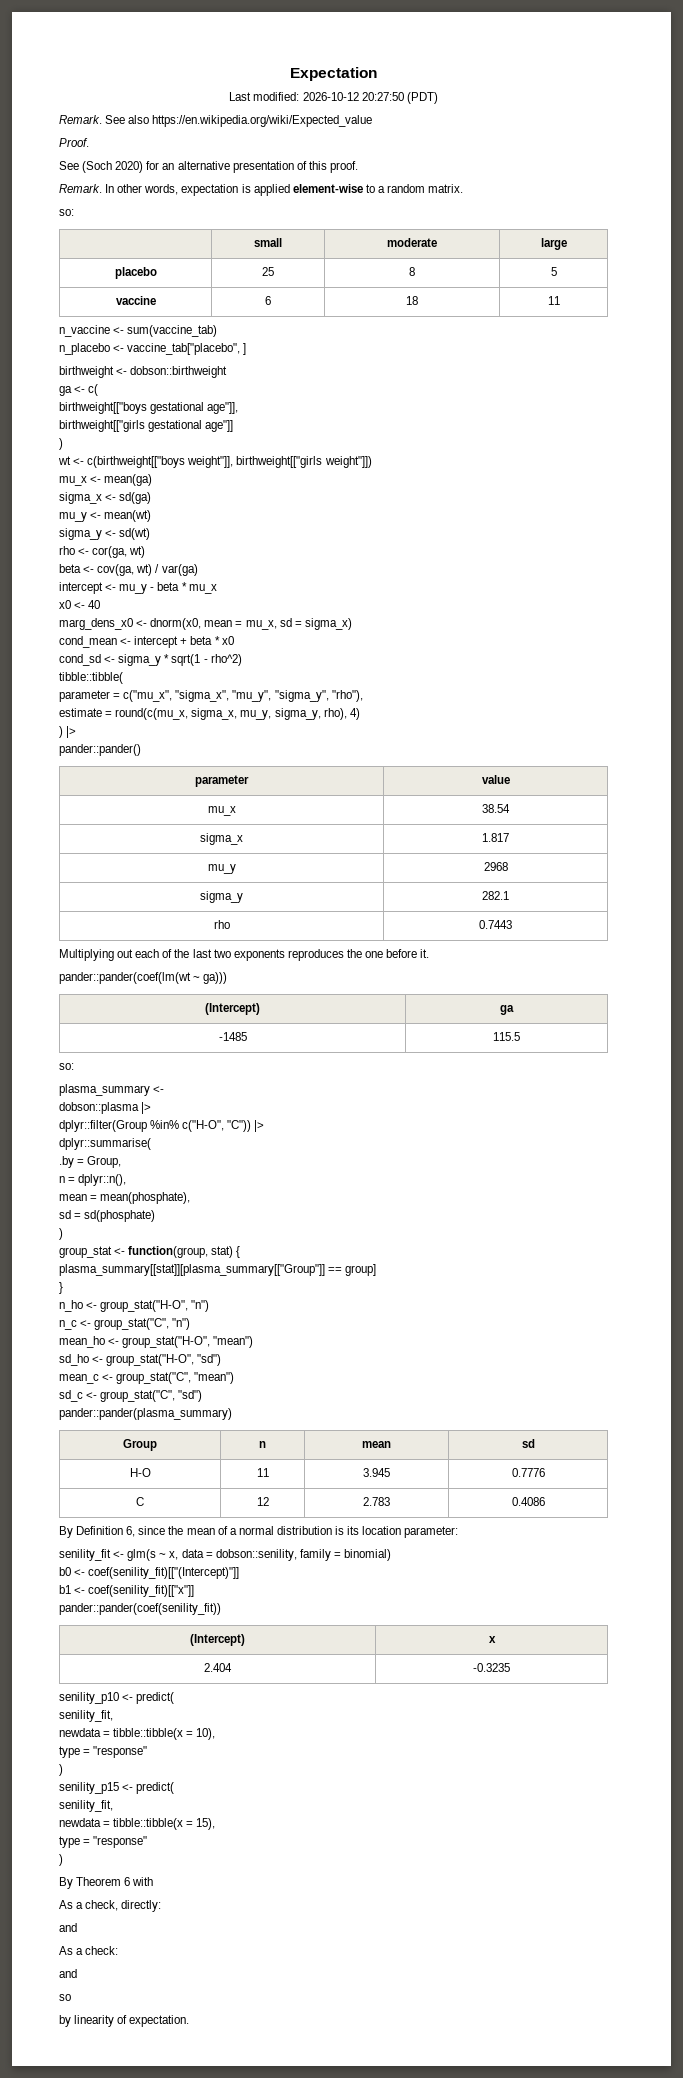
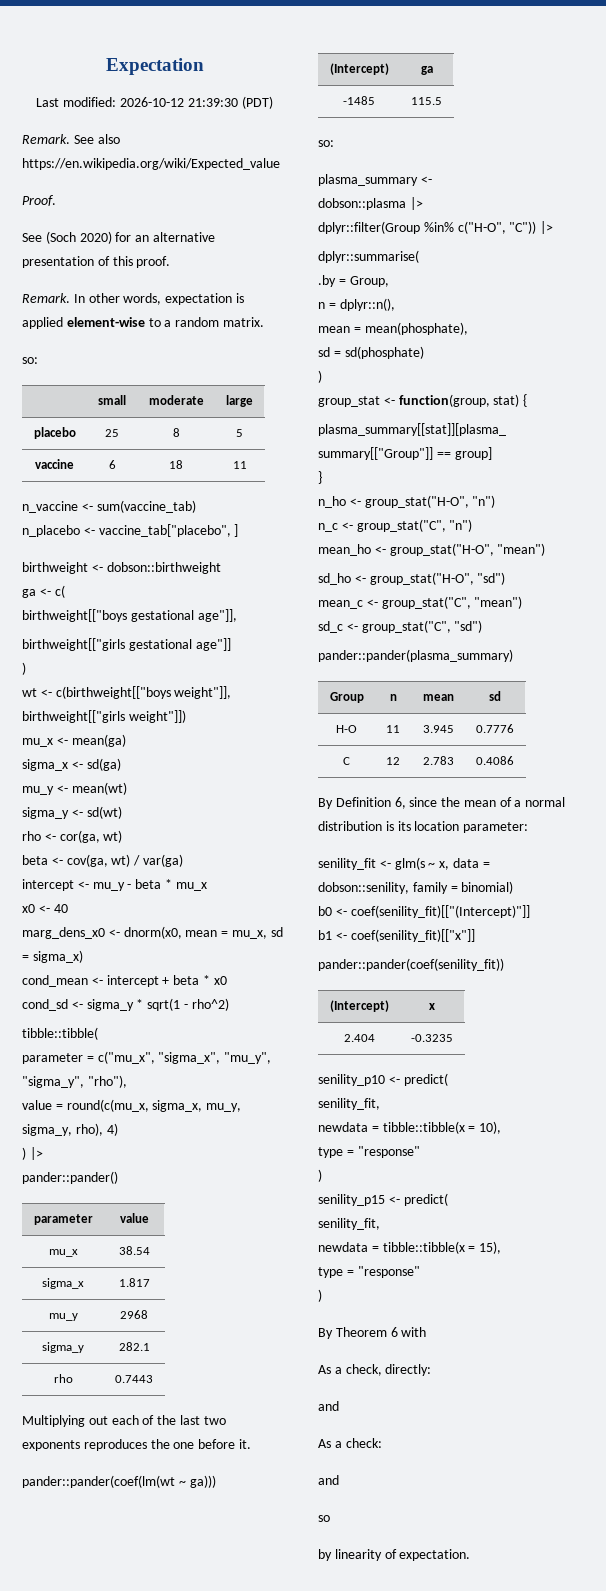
[361,92,404,101] 20:27:50 -> [187,98,238,107] 21:39:30
[59,708,102,717] estimate -> [22,1100,52,1110] value

